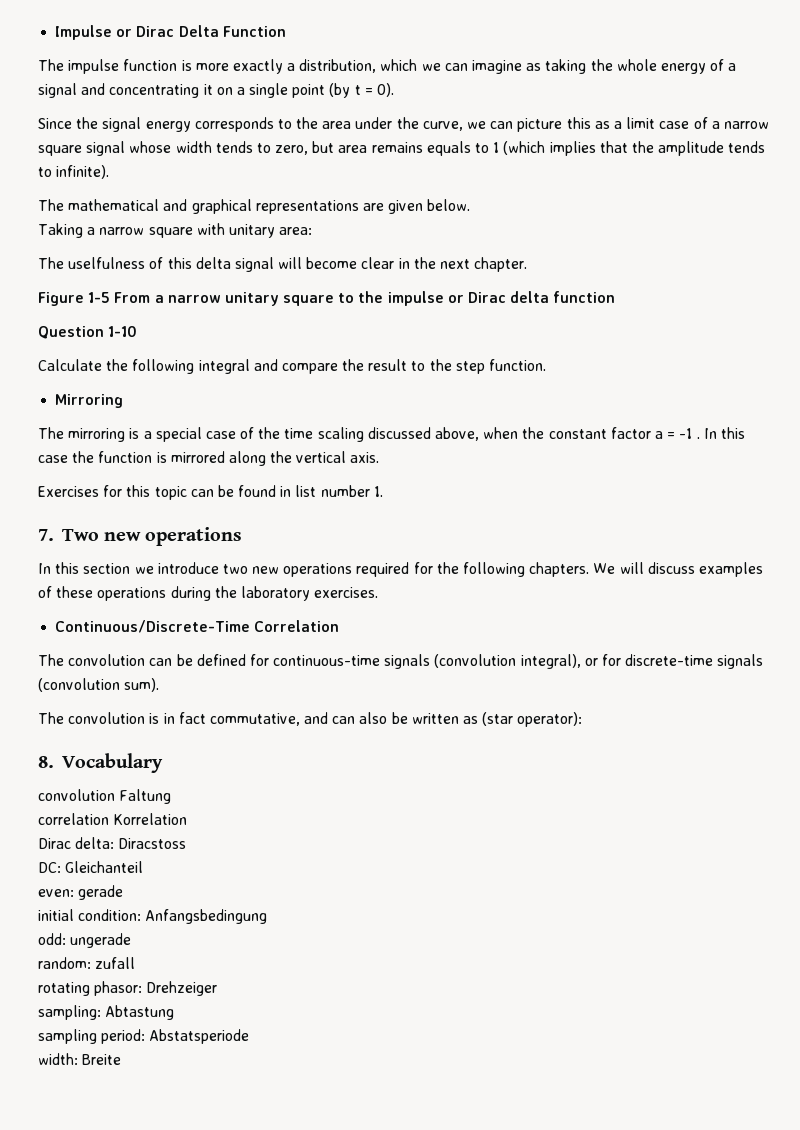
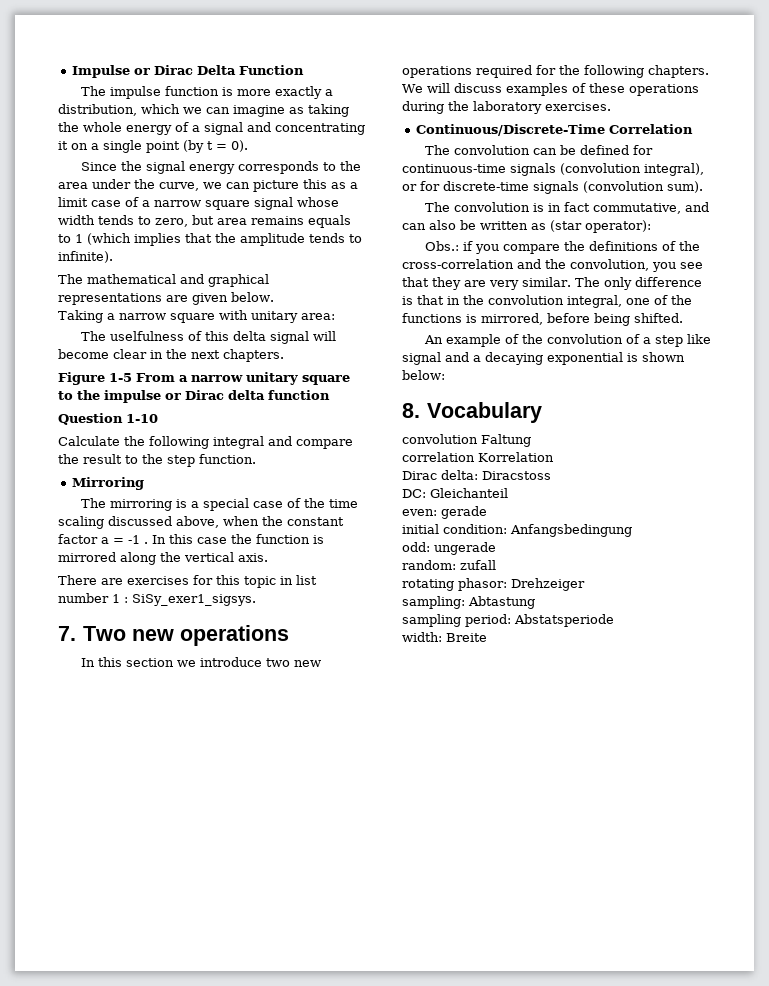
[474,257,528,272] chapter. -> [223,349,284,362] chapters.
[38,485,383,500] Exercises for this topic can be found in list number 1. -> [58,575,317,588] [58,593,256,606] There are exercises for this topic in list number 1 : SiSy_exer1_sigsys.
(583, 719) none -> [424,241,700,254] [402,259,703,272] [402,277,702,290] [402,295,692,308] [402,313,683,326] [423,334,711,347] [402,352,685,365] [402,370,445,380] // Obs.: if you compare the definitions of the cross-correlation and the convolution, you see that they are very similar. The only difference is that in the convolution integral, one of the functions is mirrored, before being shifted. // An example of the convolution of a step like signal and a decaying exponential is shown below:

